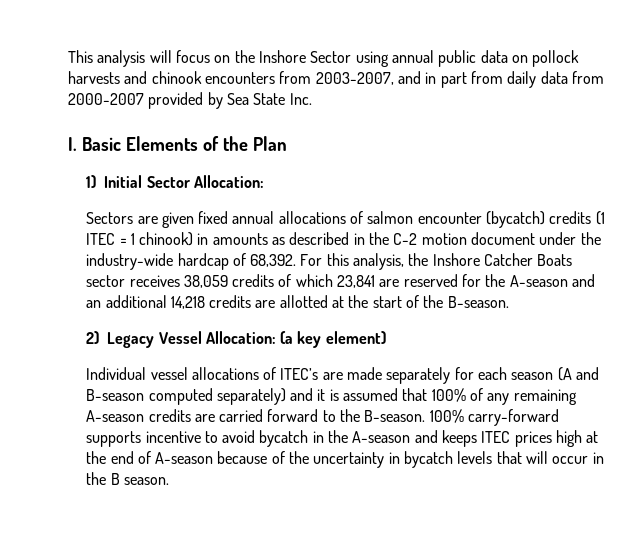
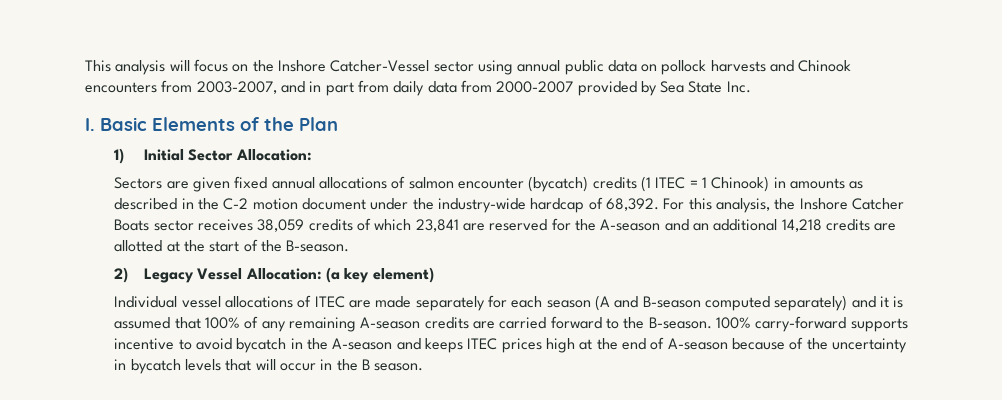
[310,51,352,63] Sector -> [330,60,474,72] Catcher-Vessel sector
[151,71,202,84] chinook -> [798,60,852,72] Chinook
[139,232,194,246] chinook) -> [711,176,770,192] Chinook)
[280,368,319,380] ITEC’s -> [314,296,345,308] ITEC

